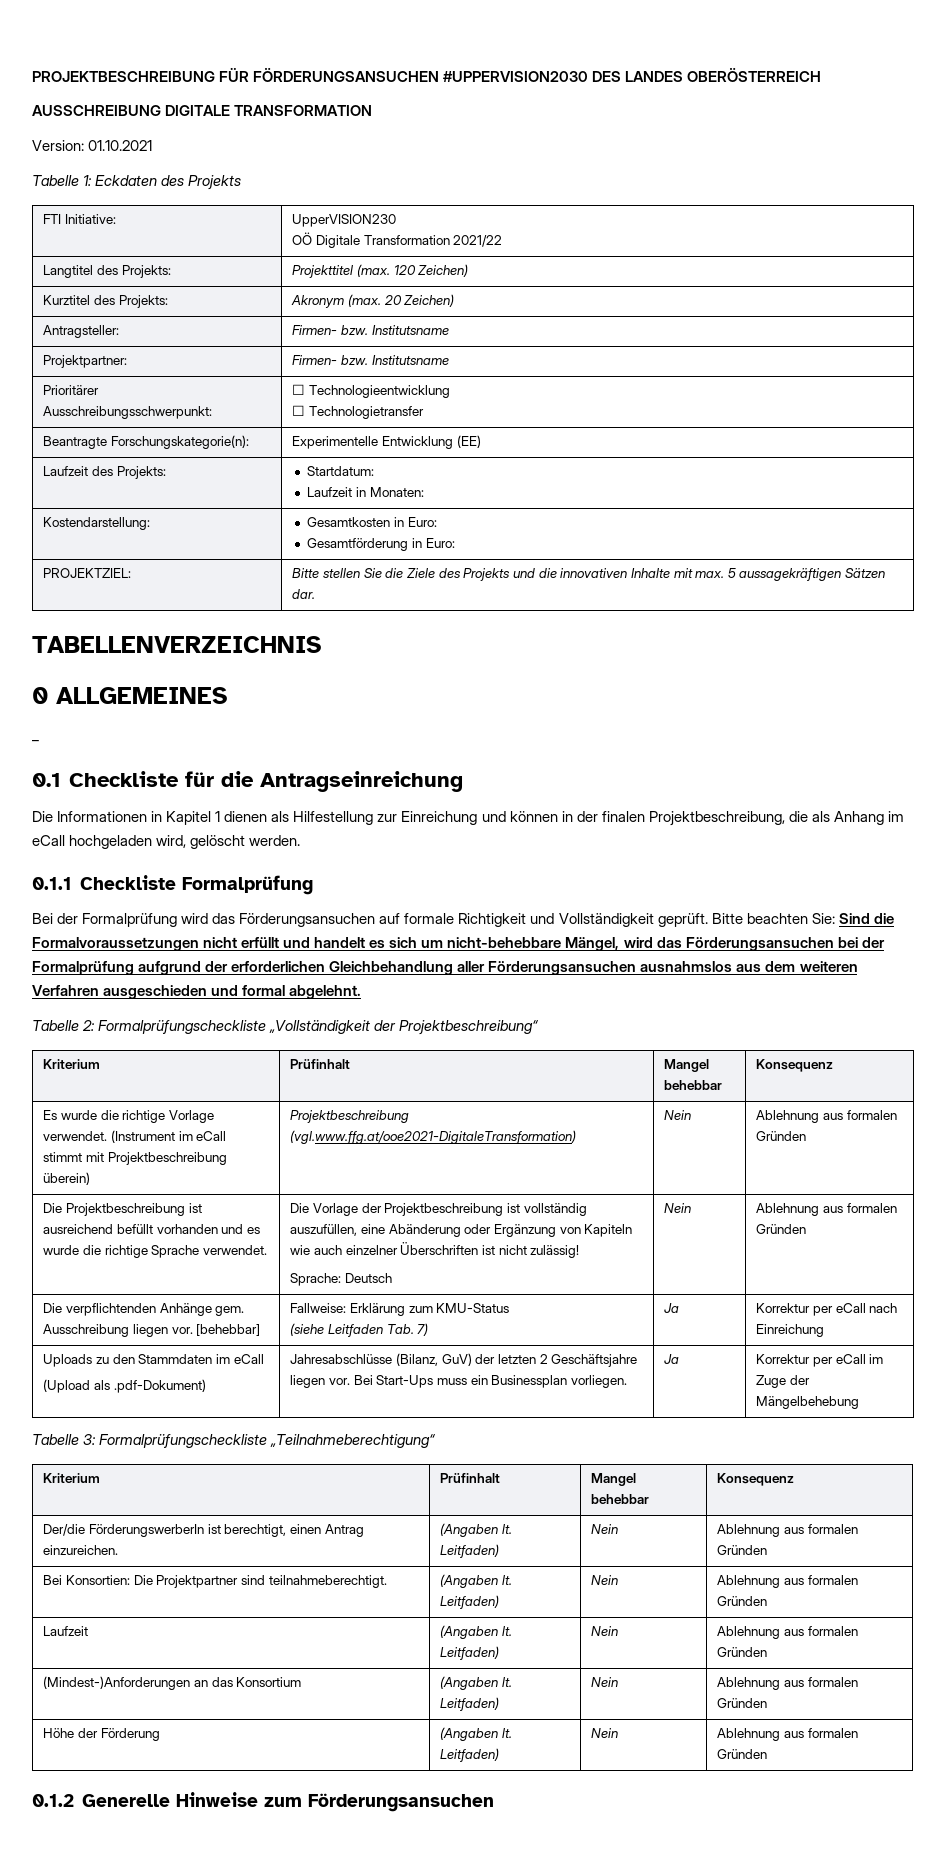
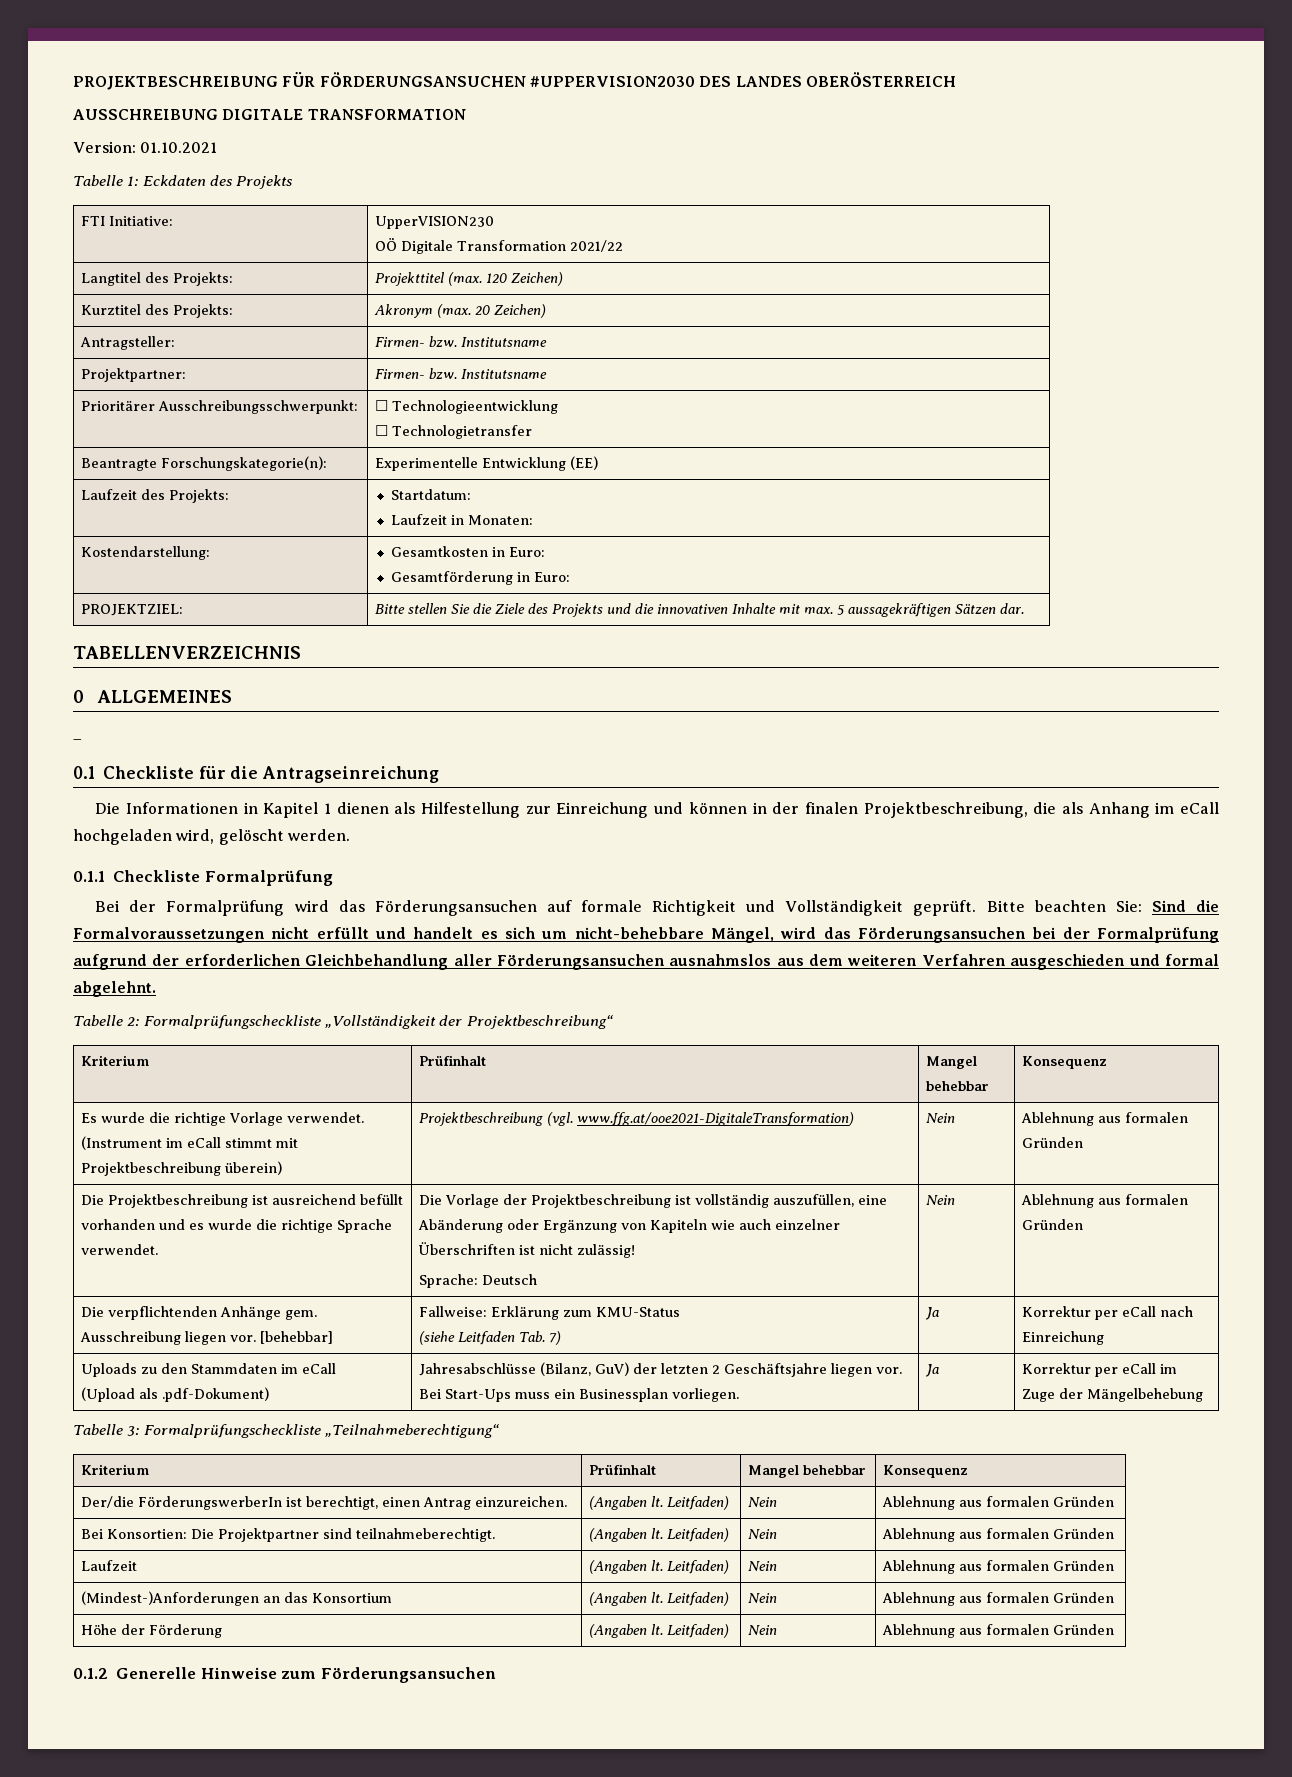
[290,1130,577,1144] (vgl.www.ffg.at/ooe2021-DigitaleTransformation) -> [546,1112,854,1126] (vgl. www.ffg.at/ooe2021-DigitaleTransformation)

